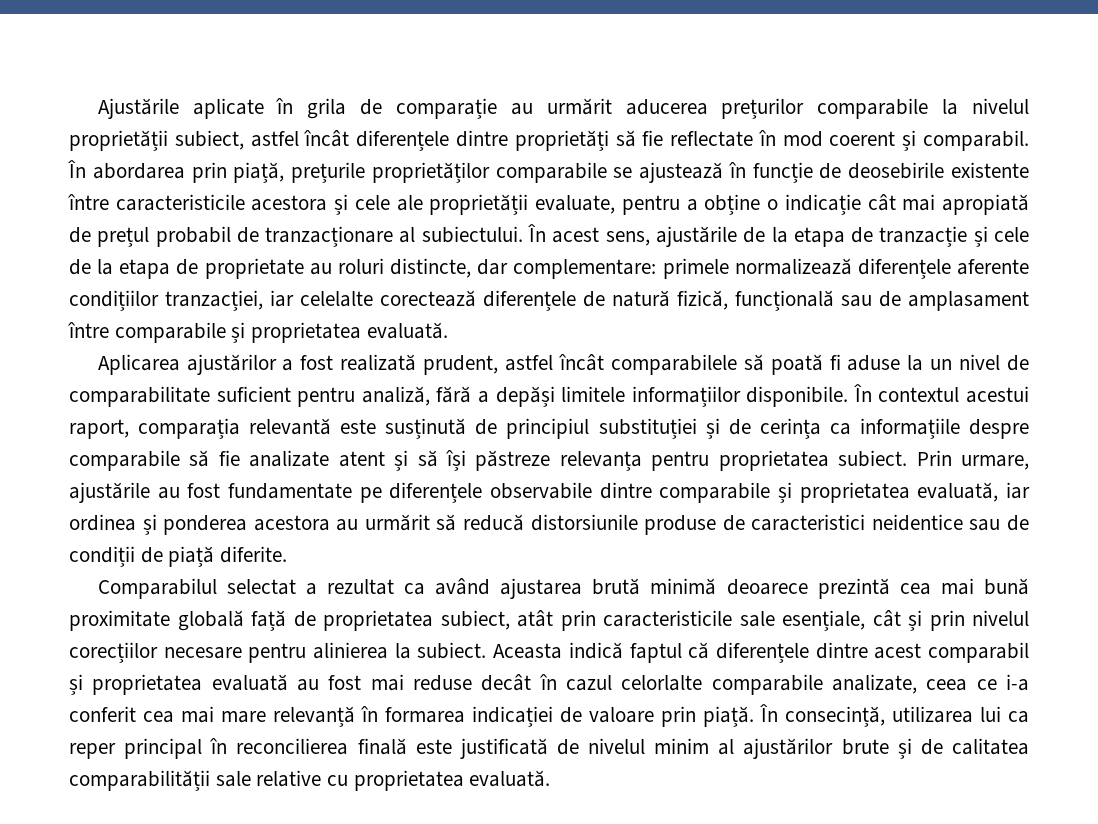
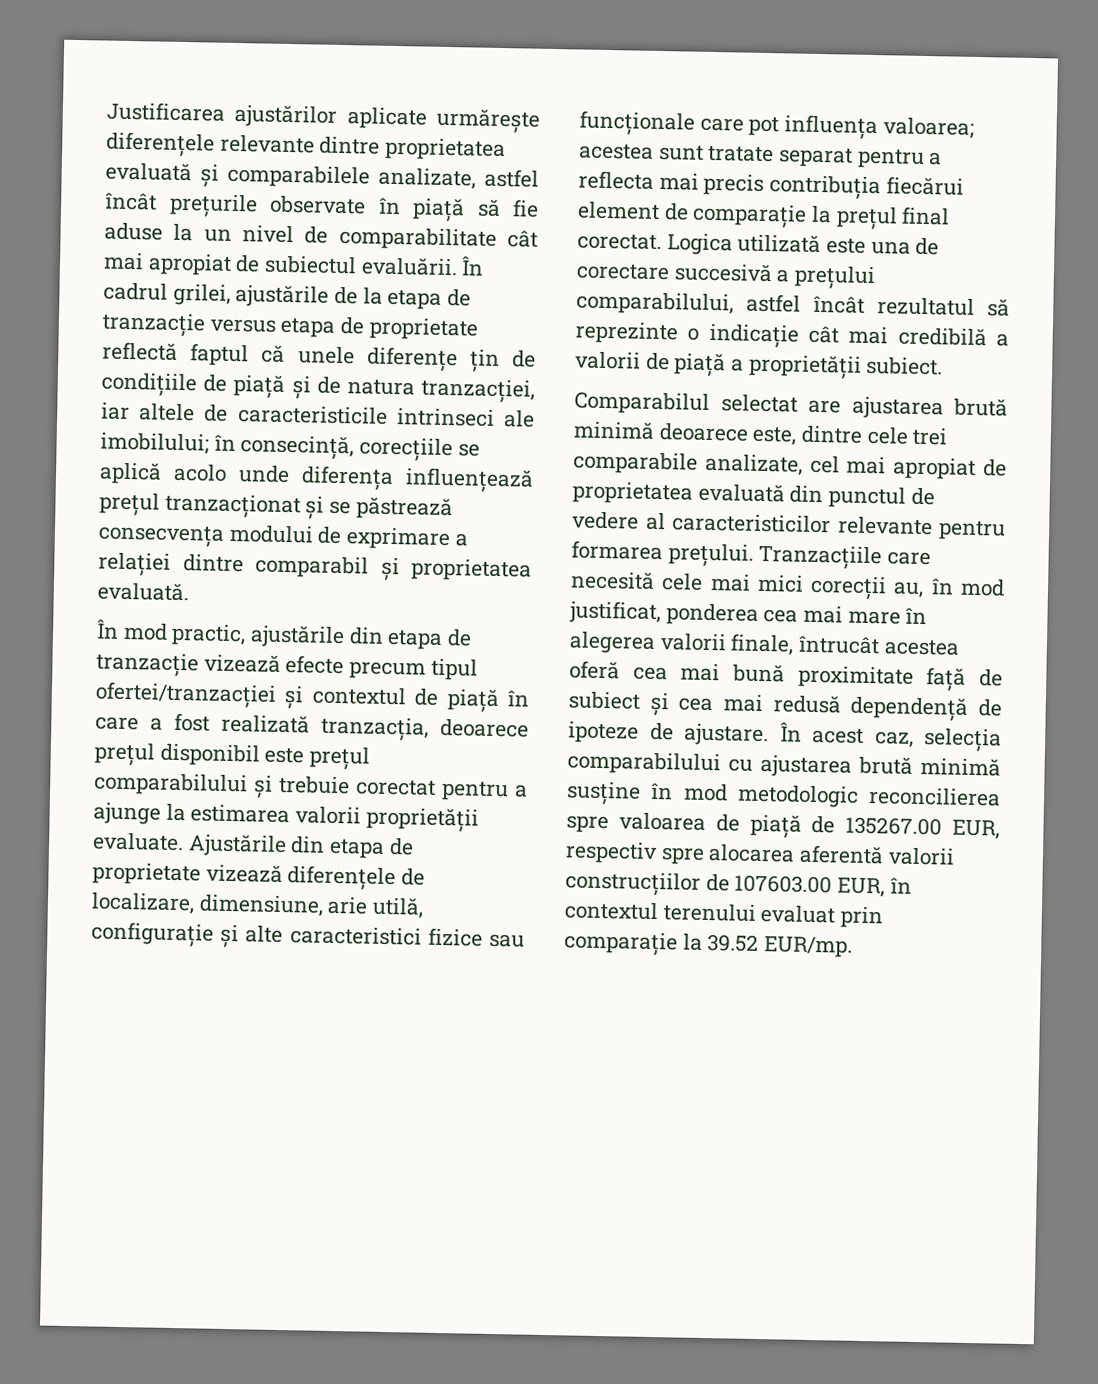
[97,98,1030,119] [69,130,1030,151] [68,160,1029,183] [67,194,1030,215] [69,224,650,247] Ajustările aplicate în grila de comparație au urmărit aducerea prețurilor comparabile la nivelul proprietății subiect, astfel încât diferențele dintre proprietăți să fie reflectate în mod coerent și comparabil. În abordarea prin piață, prețurile proprietăților comparabile se ajustează în funcție de deosebirile existente între caracteristicile acestora și cele ale proprietății evaluate, pentru a obține o indicație cât mai apropiată de prețul probabil de tranzacționare al subiectului. În acest sens, -> [106,101,540,134] [106,131,507,162] [105,162,539,190] [105,192,539,223] [104,222,538,251] [103,252,485,277] [103,282,231,306] Justificarea ajustărilor aplicate urmărește diferențele relevante dintre proprietatea evaluată și comparabilele analizate, astfel încât prețurile observate în piață să fie aduse la un nivel de comparabilitate cât mai apropiat de subiectul evaluării. În cadrul grilei,
[973,226,1029,247] [69,258,1029,279] [69,290,1029,311] [67,322,448,343] [97,354,1029,375] [69,384,1029,407] [69,418,1030,439] [69,450,1029,471] [69,482,1030,503] [69,514,1029,535] [69,546,288,567] [97,578,890,599] și cele de la etapa de proprietate au roluri distincte, dar complementare: primele normalizează diferențele aferente condițiilor tranzacției, iar celelalte corectează diferențele de natură fizică, funcțională sau de amplasament între comparabile și proprietatea evaluată. // Aplicarea ajustărilor a fost realizată prudent, astfel încât comparabilele să poată fi aduse la un nivel de comparabilitate suficient pentru analiză, fără a depăși limitele informațiilor disponibile. În contextul acestui raport, comparația relevantă este susținută de principiul substituției și de cerința ca informațiile despre comparabile să fie analizate atent și să își păstreze relevanța pentru proprietatea subiect. Prin urmare, ajustările au fost fundamentate pe diferențele observabile dintre comparabile și proprietatea evaluată, iar ordinea și ponderea acestora au urmărit să reducă distorsiunile produse de caracteristici neidentice sau de condiții de piață diferite. // Comparabilul selectat a rezultat ca având ajustarea brută minimă deoarece prezintă -> [209,317,479,341] [102,341,536,374] [101,372,535,404] [101,402,535,428] [100,432,480,463] [99,462,534,494] [99,492,453,521] [98,524,468,551] [98,552,532,582] [97,582,189,602] [96,619,473,650] [96,652,478,681] [95,681,530,714] [95,712,529,742] [94,742,371,771] [94,772,528,802] [93,802,479,833] [92,832,414,859] [92,862,426,892] [91,892,425,919] [91,921,525,949] [579,110,974,141] [579,143,943,169] [578,170,964,201] [577,201,951,231] [577,233,940,256] [576,263,877,291] [576,291,1010,317] [575,321,1009,349] [575,351,944,380] [574,391,1008,420] [573,421,949,446] [573,451,1007,481] [572,481,935,509] [572,511,1006,541] [571,540,932,571] [570,571,1005,601] [569,600,928,626] [569,631,960,656] [569,660,620,680] versus etapa de proprietate reflectă faptul că unele diferențe țin de condițiile de piață și de natura tranzacției, iar altele de caracteristicile intrinseci ale imobilului; în consecință, corecțiile se aplică acolo unde diferența influențează prețul tranzacționat și se păstrează consecvența modului de exprimare a relației dintre comparabil și proprietatea evaluată. // În mod practic, ajustările din etapa de tranzacție vizează efecte precum tipul ofertei/tranzacției și contextul de piață în care a fost realizată tranzacția, deoarece prețul disponibil este prețul comparabilului și trebuie corectat pentru a ajunge la estimarea valorii proprietății evaluate. Ajustările din etapa de proprietate vizează diferențele de localizare, dimensiune, arie utilă, configurație și alte caracteristici fizice sau funcționale care pot influența valoarea; acestea sunt tratate separat pentru a reflecta mai precis contribuția fiecărui element de comparație la prețul final corectat. Logica utilizată este una de corectare succesivă a prețului comparabilului, astfel încât rezultatul să reprezinte o indicație cât mai credibilă a valorii de piață a proprietății subiect. // Comparabilul selectat are ajustarea brută minimă deoarece este, dintre cele trei comparabile analizate, cel mai apropiat de proprietatea evaluată din punctul de vedere al caracteristicilor relevante pentru formarea prețului. Tranzacțiile care necesită cele mai mici corecții au, în mod justificat, ponderea cea mai mare în alegerea valorii finale, întrucât acestea oferă
[177,610,244,631] globală -> (914, 677) none
[323,610,1029,631] [69,642,1030,663] [69,674,1029,695] [69,704,1029,727] [69,738,1029,759] [69,770,551,791] proprietatea subiect, atât prin caracteristicile sale esențiale, cât și prin nivelul corecțiilor necesare pentru alinierea la subiect. Aceasta indică faptul că diferențele dintre acest comparabil și proprietatea evaluată au fost mai reduse decât în cazul celorlalte comparabile analizate, ceea ce i-a conferit cea mai mare relevanță în formarea indicației de valoare prin piață. În consecință, utilizarea lui ca reper principal în reconcilierea finală este justificată de nivelul minim al ajustărilor brute și de calitatea comparabilității sale relative cu proprietatea evaluată. -> [568,691,1002,722] [568,721,1002,753] [567,751,1001,778] [566,781,1001,808] [566,812,1000,840] [565,841,955,866] [565,871,912,898] [564,901,885,929] [564,931,854,958] subiect și cea mai redusă dependență de ipoteze de ajustare. În acest caz, selecția comparabilului cu ajustarea brută minimă susține în mod metodologic reconcilierea spre valoarea de piață de 135267.00 EUR, respectiv spre alocarea aferentă valorii construcțiilor de 107603.00 EUR, în contextul terenului evaluat prin comparație la 39.52 EUR/mp.

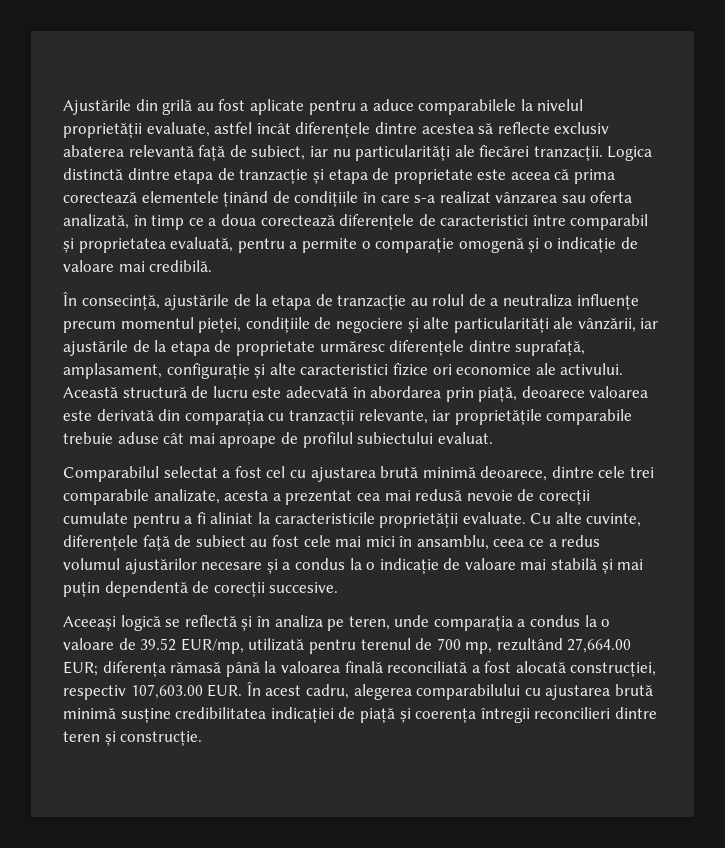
[106,101,540,134] [106,131,507,162] [105,162,539,190] [105,192,539,223] [104,222,538,251] [103,252,485,277] [103,282,231,306] Justificarea ajustărilor aplicate urmărește diferențele relevante dintre proprietatea evaluată și comparabilele analizate, astfel încât prețurile observate în piață să fie aduse la un nivel de comparabilitate cât mai apropiat de subiectul evaluării. În cadrul grilei, -> [63,99,584,115] [63,122,610,138] [63,145,653,161] [63,168,616,184] [63,191,633,207] [63,214,649,230] [63,237,639,253] [63,260,213,272] [63,292,160,310] Ajustările din grilă au fost aplicate pentru a aduce comparabilele la nivelul proprietății evaluate, astfel încât diferențele dintre acestea să reflecte exclusiv abaterea relevantă față de subiect, iar nu particularități ale fiecărei tranzacții. Logica distinctă dintre etapa de tranzacție și etapa de proprietate este aceea că prima corectează elementele ținând de condițiile în care s-a realizat vânzarea sau oferta analizată, în timp ce a doua corectează diferențele de caracteristici între comparabil și proprietatea evaluată, pentru a permite o comparație omogenă și o indicație de valoare mai credibilă. // În consecință,
[209,317,479,341] [102,341,536,374] [101,372,535,404] [101,402,535,428] [100,432,480,463] [99,462,534,494] [99,492,453,521] [98,524,468,551] [98,552,532,582] [97,582,189,602] [96,619,473,650] [96,652,478,681] [95,681,530,714] [95,712,529,742] [94,742,371,771] [94,772,528,802] [93,802,479,833] [92,832,414,859] [92,862,426,892] [91,892,425,919] versus etapa de proprietate reflectă faptul că unele diferențe țin de condițiile de piață și de natura tranzacției, iar altele de caracteristicile intrinseci ale imobilului; în consecință, corecțiile se aplică acolo unde diferența influențează prețul tranzacționat și se păstrează consecvența modului de exprimare a relației dintre comparabil și proprietatea evaluată. // În mod practic, ajustările din etapa de tranzacție vizează efecte precum tipul ofertei/tranzacției și contextul de piață în care a fost realizată tranzacția, deoarece prețul disponibil este prețul comparabilului și trebuie corectat pentru a ajunge la estimarea valorii proprietății evaluate. Ajustările din etapa de proprietate vizează diferențele de localizare, dimensiune, arie utilă, -> [410,294,639,310] [63,317,659,333] [63,340,586,356] [63,363,162,379] au rolul de a neutraliza influențe precum momentul pieței, condițiile de negociere și alte particularități ale vânzării, iar ajustările de la etapa de proprietate urmăresc diferențele dintre suprafață, amplasament,
[488,933,525,948] [579,110,974,141] [579,143,943,169] [578,170,964,201] [577,201,951,231] [577,233,940,256] [576,263,877,291] [576,291,1010,317] [575,321,1009,349] [575,351,944,380] [574,391,1008,420] [573,421,798,446] sau funcționale care pot influența valoarea; acestea sunt tratate separat pentru a reflecta mai precis contribuția fiecărui element de comparație la prețul final corectat. Logica utilizată este una de corectare succesivă a prețului comparabilului, astfel încât rezultatul să reprezinte o indicație cât mai credibilă a valorii de piață a proprietății subiect. // Comparabilul selectat are ajustarea brută minimă deoarece este, -> [432,363,624,375] [63,386,649,402] [63,409,633,425] [63,432,493,448] [63,466,548,482] ori economice ale activului. Această structură de lucru este adecvată în abordarea prin piață, deoarece valoarea este derivată din comparația cu tranzacții relevante, iar proprietățile comparabile trebuie aduse cât mai aproape de profilul subiectului evaluat. // Comparabilul selectat a fost cel cu ajustarea brută minimă deoarece,
[809,455,1007,481] [572,481,935,509] [572,511,1006,541] [571,540,932,571] [570,571,1005,601] [569,600,928,626] [569,631,960,656] [569,660,1003,692] [568,691,1002,722] [568,721,1002,753] cel mai apropiat de proprietatea evaluată din punctul de vedere al caracteristicilor relevante pentru formarea prețului. Tranzacțiile care necesită cele mai mici corecții au, în mod justificat, ponderea cea mai mare în alegerea valorii finale, întrucât acestea oferă cea mai bună proximitate față de subiect și cea mai redusă dependență de ipoteze de ajustare. În acest caz, selecția -> [224,489,590,505] [63,512,642,528] [63,535,601,551] [63,558,644,574] [63,581,339,597] [63,615,611,631] [63,638,632,654] [63,661,657,677] [63,682,412,700] acesta a prezentat cea mai redusă nevoie de corecții cumulate pentru a fi aliniat la caracteristicile proprietății evaluate. Cu alte cuvinte, diferențele față de subiect au fost cele mai mici în ansamblu, ceea ce a redus volumul ajustărilor necesare și a condus la o indicație de valoare mai stabilă și mai puțin dependentă de corecții succesive. // Aceeași logică se reflectă și în analiza pe teren, unde comparația a condus la o valoare de 39.52 EUR/mp, utilizată pentru terenul de 700 mp, rezultând 27,664.00 EUR; diferența rămasă până la valoarea finală reconciliată a fost alocată construcției, respectiv 107,603.00 EUR. În acest cadru, alegerea
[651,782,1001,808] [566,812,1000,840] [565,841,955,866] [565,871,912,898] [564,901,885,929] [564,931,854,958] în mod metodologic reconcilierea spre valoarea de piață de 135267.00 EUR, respectiv spre alocarea aferentă valorii construcțiilor de 107603.00 EUR, în contextul terenului evaluat prin comparație la 39.52 EUR/mp. -> [175,707,657,723] [63,731,203,746] credibilitatea indicației de piață și coerența întregii reconcilieri dintre teren și construcție.

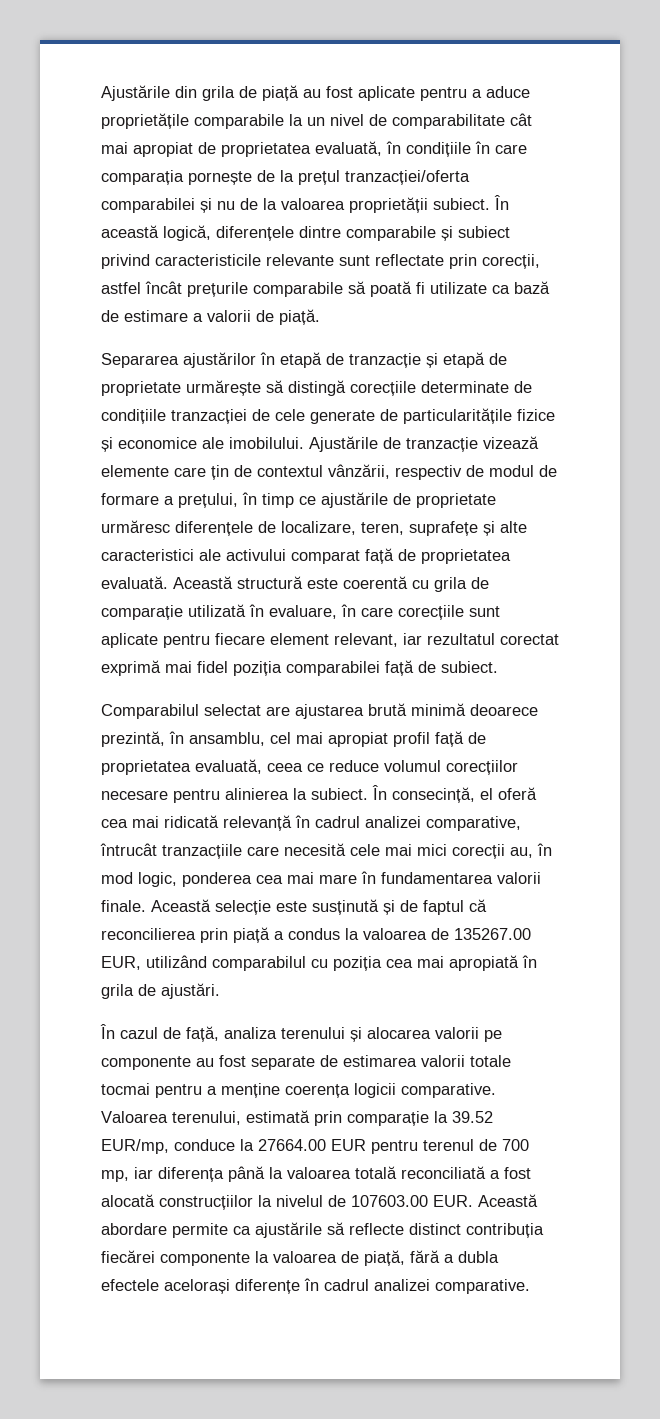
[162,99,193,115] grilă -> [202,85,299,101] grila de piață
[418,99,584,115] [63,122,610,138] [63,145,653,161] [63,168,214,184] comparabilele la nivelul proprietății evaluate, astfel încât diferențele dintre acestea să reflecte exclusiv abaterea relevantă față de subiect, iar nu particularități ale fiecărei tranzacții. Logica distinctă dintre etapa -> [101,113,532,129] [101,141,527,157] [101,170,470,185] [101,195,509,213] [101,225,510,241] [101,254,540,269] [101,281,550,297] [101,309,320,325] [101,352,322,368] proprietățile comparabile la un nivel de comparabilitate cât mai apropiat de proprietatea evaluată, în condițiile în care comparația pornește de la prețul tranzacției/oferta comparabilei și nu de la valoarea proprietății subiect. În această logică, diferențele dintre comparabile și subiect privind caracteristicile relevante sunt reflectate prin corecții, astfel încât prețurile comparabile să poată fi utilizate ca bază de estimare a valorii de piață. // Separarea ajustărilor în etapă
[328,168,616,184] [63,191,633,207] [63,214,649,230] [63,237,639,253] [63,260,213,272] [63,292,639,310] [63,317,659,333] [63,340,586,356] [63,363,624,379] [63,386,649,402] [63,409,633,425] [63,432,493,448] [63,466,655,482] [63,489,590,505] [63,512,642,528] [63,535,601,551] [63,558,644,574] [63,581,339,597] [63,615,611,631] [63,638,305,654] etapa de proprietate este aceea că prima corectează elementele ținând de condițiile în care s-a realizat vânzarea sau oferta analizată, în timp ce a doua corectează diferențele de caracteristici între comparabil și proprietatea evaluată, pentru a permite o comparație omogenă și o indicație de valoare mai credibilă. // În consecință, ajustările de la etapa de tranzacție au rolul de a neutraliza influențe precum momentul pieței, condițiile de negociere și alte particularități ale vânzării, iar ajustările de la etapa de proprietate urmăresc diferențele dintre suprafață, amplasament, configurație și alte caracteristici fizice ori economice ale activului. Această structură de lucru este adecvată în abordarea prin piață, deoarece valoarea este derivată din comparația cu tranzacții relevante, iar proprietățile comparabile trebuie aduse cât mai aproape de profilul subiectului evaluat. // Comparabilul selectat a fost cel cu ajustarea brută minimă deoarece, dintre cele trei comparabile analizate, acesta a prezentat cea mai redusă nevoie de corecții cumulate pentru a fi aliniat la caracteristicile proprietății evaluate. Cu alte cuvinte, diferențele față de subiect au fost cele mai mici în ansamblu, ceea ce a redus volumul ajustărilor necesare și a condus la o indicație de valoare mai stabilă și mai puțin dependentă de corecții succesive. // Aceeași logică se reflectă și în analiza pe teren, unde comparația a condus la o valoare de 39.52 EUR/mp, utilizată -> [443,352,507,368] [101,380,532,396] [101,408,555,424] [101,436,539,452] [101,464,557,480] [101,492,496,508] [101,520,527,536] [101,548,511,564] [101,576,489,592] [101,604,500,620] [101,633,559,648] [101,660,498,676] [101,703,538,719] [101,731,486,747] [101,759,518,775] [101,785,537,803] [101,815,521,831] [100,843,552,859] [101,871,541,887] [101,899,487,915] [101,927,531,943] [101,955,537,971] [101,983,220,999] [100,1024,502,1042] [101,1055,511,1070] [101,1083,496,1098] [101,1110,493,1126] [101,1139,366,1154] etapă de proprietate urmărește să distingă corecțiile determinate de condițiile tranzacției de cele generate de particularitățile fizice și economice ale imobilului. Ajustările de tranzacție vizează elemente care țin de contextul vânzării, respectiv de modul de formare a prețului, în timp ce ajustările de proprietate urmăresc diferențele de localizare, teren, suprafețe și alte caracteristici ale activului comparat față de proprietatea evaluată. Această structură este coerentă cu grila de comparație utilizată în evaluare, în care corecțiile sunt aplicate pentru fiecare element relevant, iar rezultatul corectat exprimă mai fidel poziția comparabilei față de subiect. // Comparabilul selectat are ajustarea brută minimă deoarece prezintă, în ansamblu, cel mai apropiat profil față de proprietatea evaluată, ceea ce reduce volumul corecțiilor necesare pentru alinierea la subiect. În consecință, el oferă cea mai ridicată relevanță în cadrul analizei comparative, întrucât tranzacțiile care necesită cele mai mici corecții au, în mod logic, ponderea cea mai mare în fundamentarea valorii finale. Această selecție este susținută și de faptul că reconcilierea prin piață a condus la valoarea de 135267.00 EUR, utilizând comparabilul cu poziția cea mai apropiată în grila de ajustări. // În cazul de față, analiza terenului și alocarea valorii pe componente au fost separate de estimarea valorii totale tocmai pentru a menține coerența logicii comparative. Valoarea terenului, estimată prin comparație la 39.52 EUR/mp, conduce la 27664.00 EUR
[496,638,632,653] [63,661,222,677] rezultând 27,664.00 EUR; diferența rămasă -> [134,1167,224,1182] iar diferența
[344,661,383,673] finală -> [355,1166,397,1179] totală
[570,662,657,677] [63,682,653,700] [63,707,657,723] [63,731,203,746] construcției, respectiv 107,603.00 EUR. În acest cadru, alegerea comparabilului cu ajustarea brută minimă susține credibilitatea indicației de piață și coerența întregii reconcilieri dintre teren și construcție. -> [159,1194,538,1210] [101,1222,544,1238] [101,1250,499,1266] [101,1278,530,1294] construcțiilor la nivelul de 107603.00 EUR. Această abordare permite ca ajustările să reflecte distinct contribuția fiecărei componente la valoarea de piață, fără a dubla efectele acelorași diferențe în cadrul analizei comparative.

